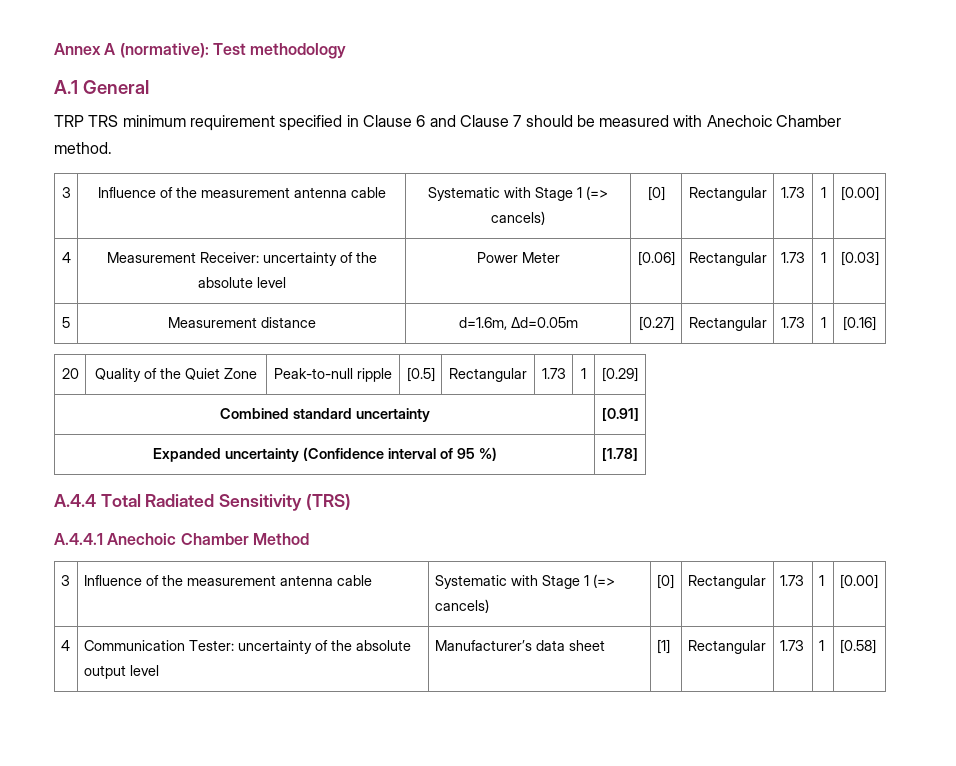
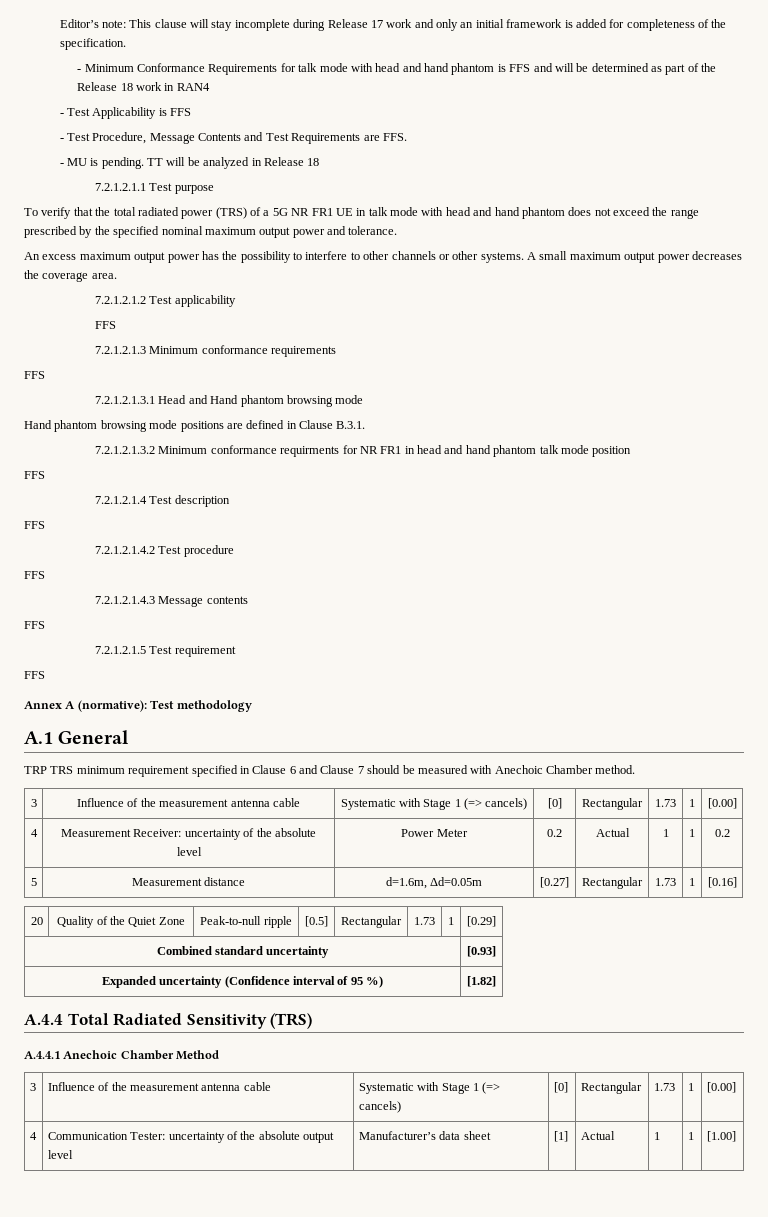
(54, 49) none -> [59,19,727,31] [59,38,126,50] [77,63,717,75] [77,82,210,91] [59,107,192,119] [59,132,407,144] [59,157,320,169] [95,183,214,194] [24,207,699,219] [24,226,398,238] [24,251,742,263] [24,270,117,282] [95,295,236,307] [95,321,117,329] [95,345,337,357] [24,371,45,379] [95,395,364,407] [24,420,366,432] [95,445,632,457] [24,471,45,479] [95,495,230,507] [24,521,45,529] [95,545,234,557] [24,571,45,579] [95,596,248,607] [24,621,45,629] [95,646,236,657] [24,671,45,679] Editor’s note: This clause will stay incomplete during Release 17 work and only an initial framework is added for completeness of the specification. // - Minimum Conformance Requirements for talk mode with head and hand phantom is FFS and will be determined as part of the Release 18 work in RAN4 // - Test Applicability is FFS // - Test Procedure, Message Contents and Test Requirements are FFS. // - MU is pending. TT will be analyzed in Release 18 // 7.2.1.2.1.1 Test purpose // To verify that the total radiated power (TRS) of a 5G NR FR1 UE in talk mode with head and hand phantom does not exceed the range prescribed by the specified nominal maximum output power and tolerance. // An excess maximum output power has the possibility to interfere to other channels or other systems. A small maximum output power decreases the coverage area. // 7.2.1.2.1.2 Test applicability // FFS // 7.2.1.2.1.3 Minimum conformance requirements // FFS // 7.2.1.2.1.3.1 Head and Hand phantom browsing mode // Hand phantom browsing mode positions are defined in Clause B.3.1. // 7.2.1.2.1.3.2 Minimum conformance requirments for NR FR1 in head and hand phantom talk mode position // FFS // 7.2.1.2.1.4 Test description // FFS // 7.2.1.2.1.4.2 Test procedure // FFS // 7.2.1.2.1.4.3 Message contents // FFS // 7.2.1.2.1.5 Test requirement // FFS //
[637,251,675,266] [688,252,767,266] [781,252,805,263] [820,252,826,263] [840,251,879,266] [0.06] | Rectangular | 1.73 | 1 | [0.03] -> [547,829,562,837] [595,828,630,837] [662,829,669,837] [689,829,695,837] [714,829,730,837] 0.2 | Actual | 1 | 1 | 0.2
[601,408,639,421] [0.91] -> [467,946,496,957] [0.93]
[602,448,638,461] [1.78] -> [467,976,496,987] [1.82]
[687,640,766,654] [779,640,804,651] [818,640,824,651] [839,639,876,654] Rectangular | 1.73 | 1 | [0.58] -> [580,1131,615,1140] [653,1132,660,1140] [687,1132,694,1140] [706,1131,736,1142] Actual | 1 | 1 | [1.00]

